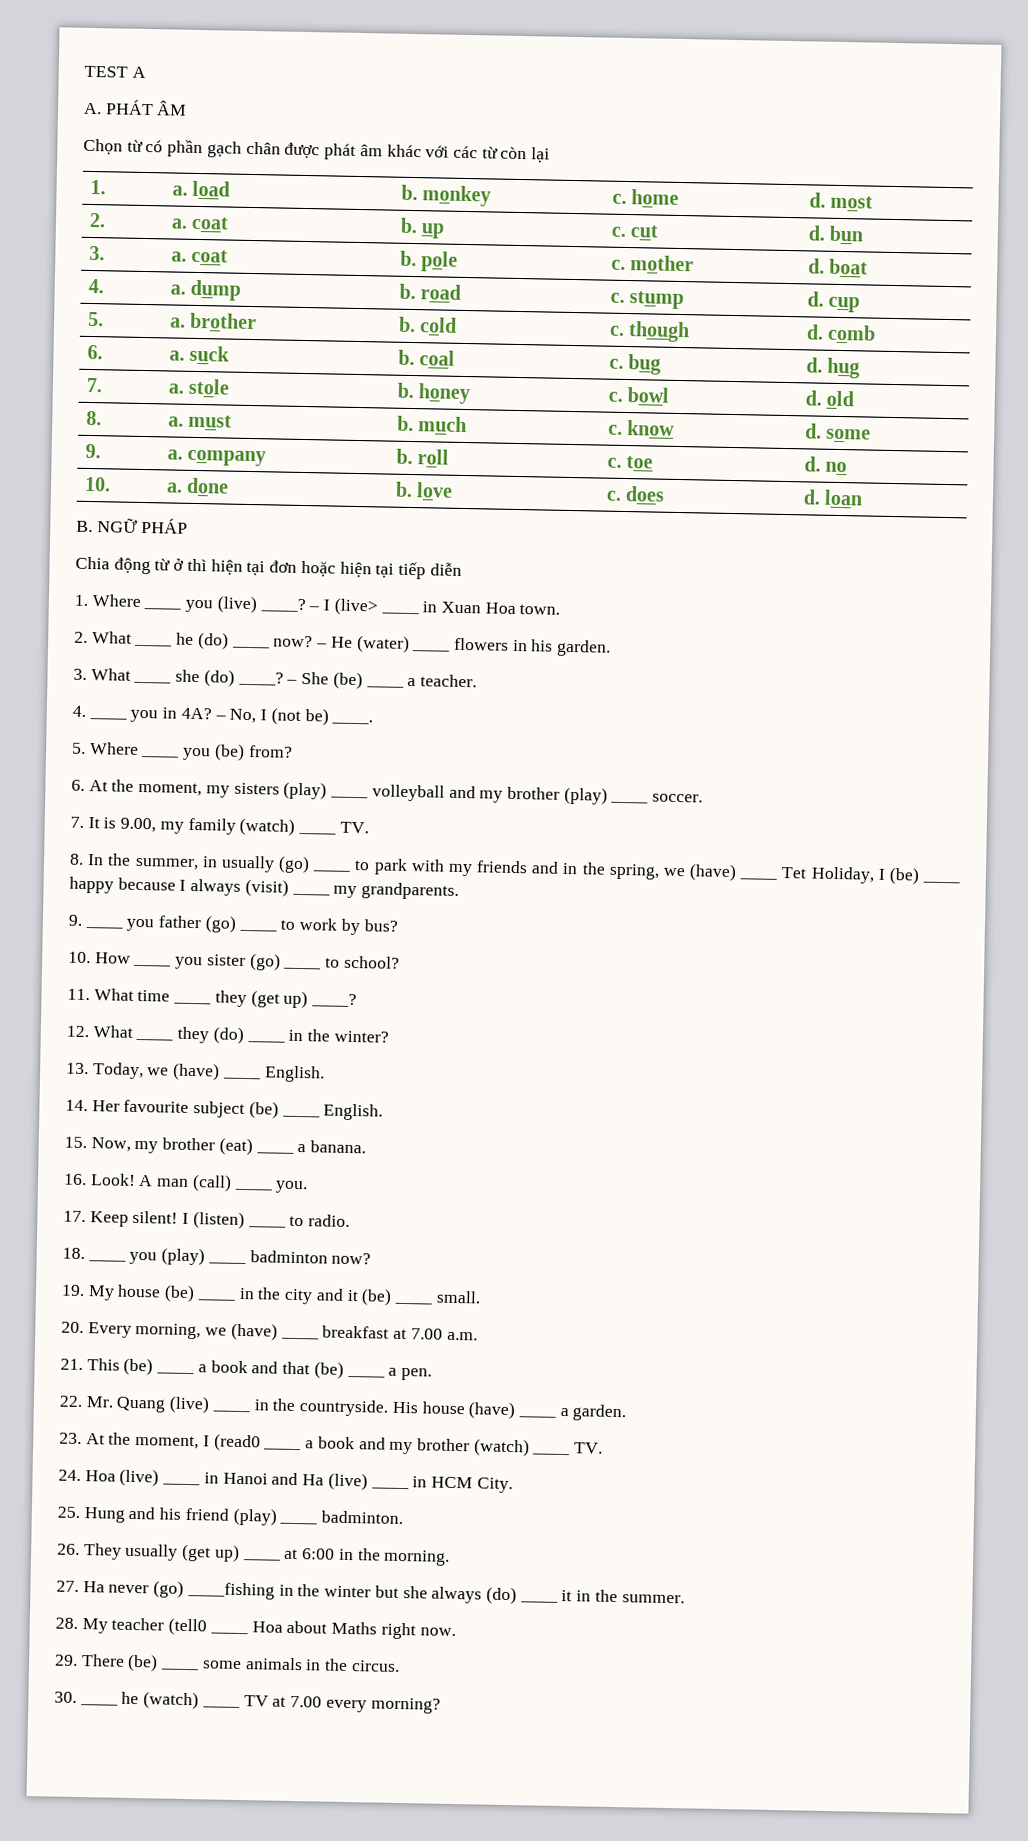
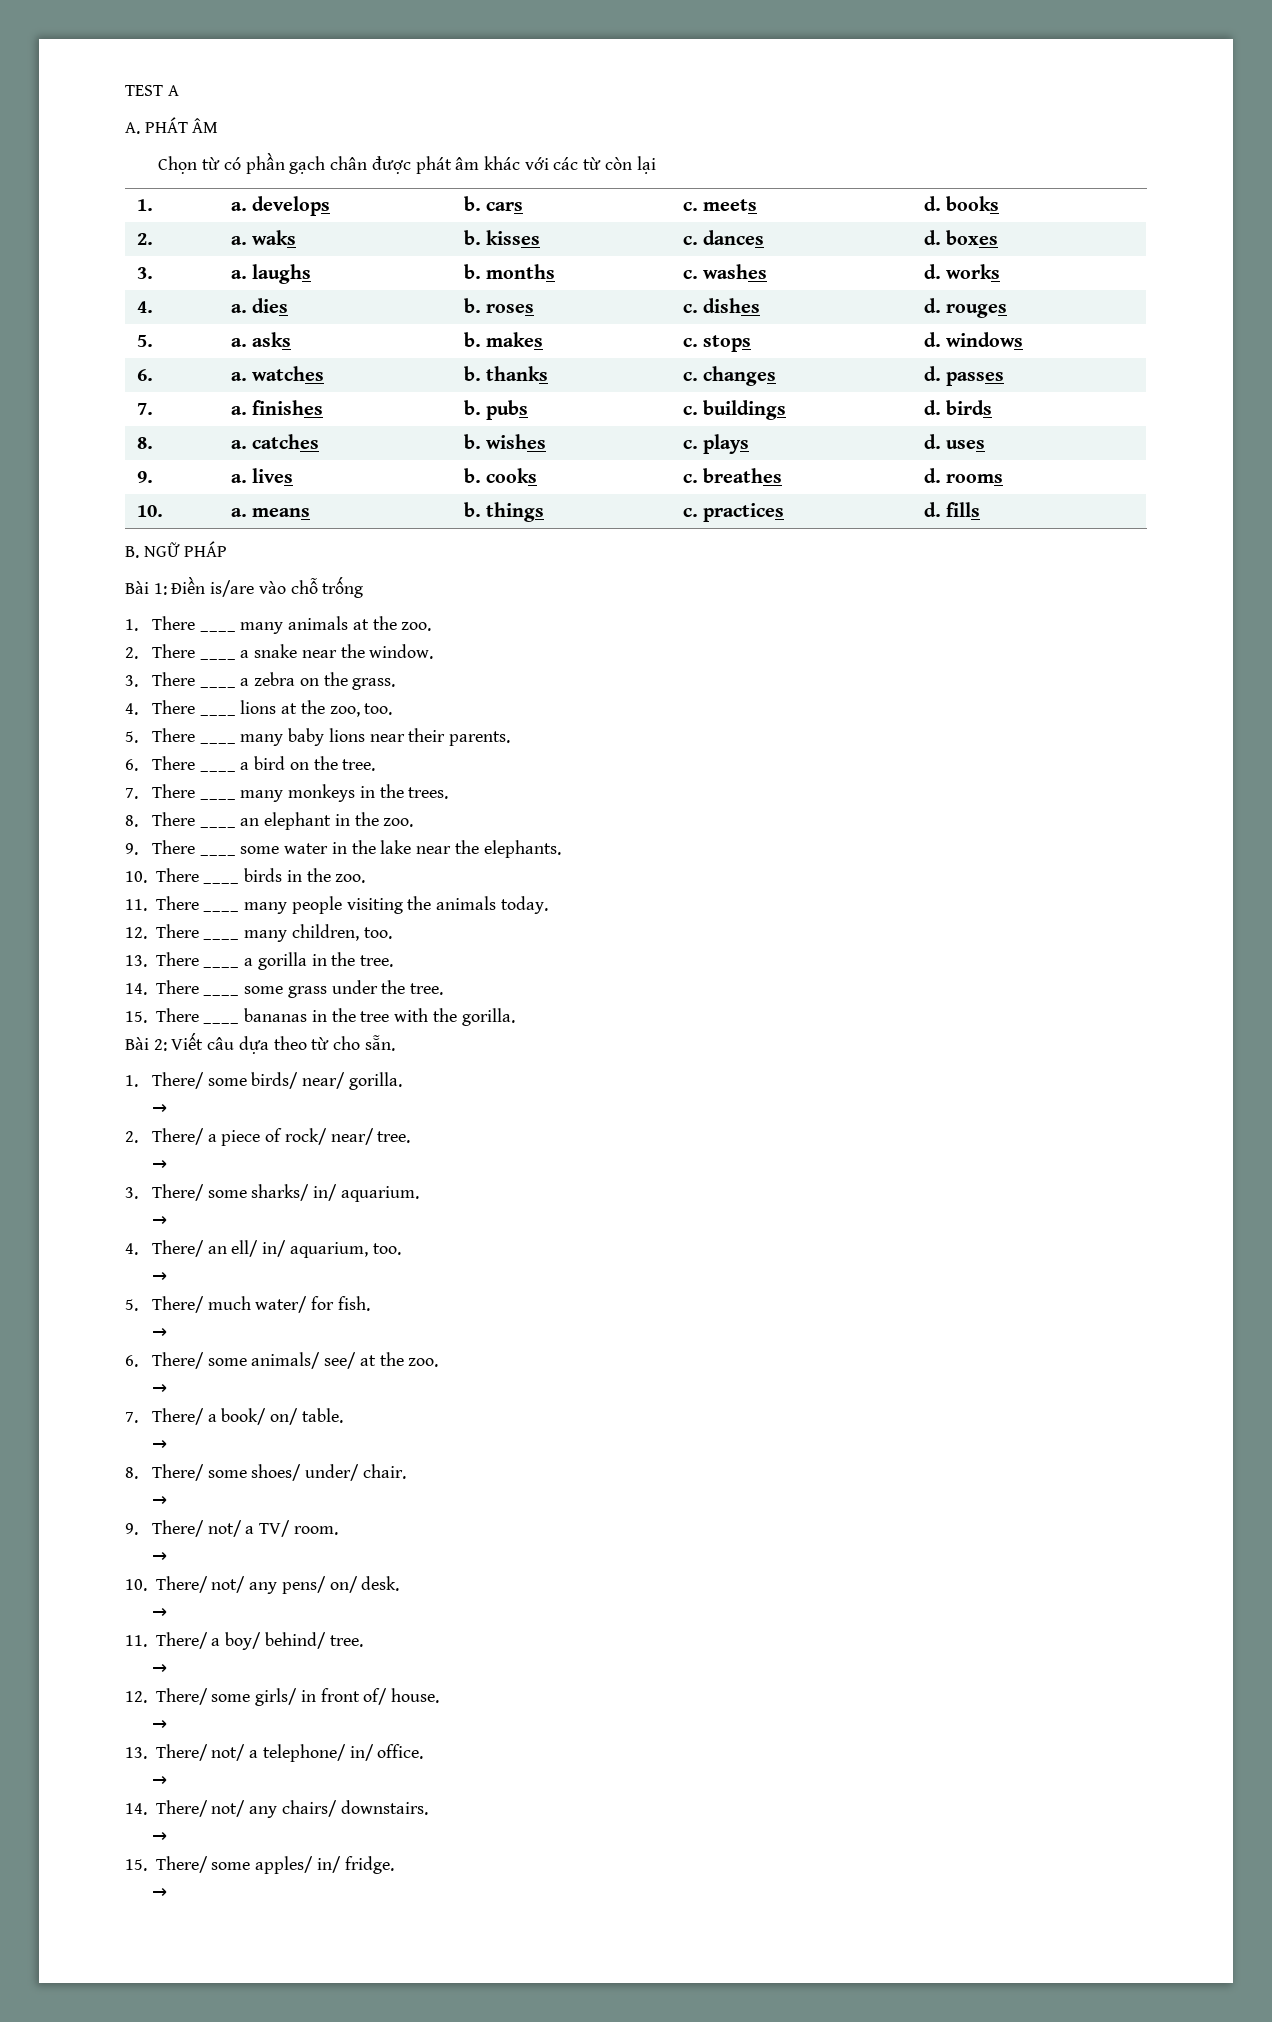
[192,180,231,197] [400,184,492,207] [611,189,680,205] [808,192,874,209] load | b. monkey | c. home | d. most -> [251,196,330,216] [463,196,523,211] [682,199,757,211] [923,196,999,211] develops | b. cars | c. meets | d. books
[191,216,230,230] [399,217,446,239] [610,225,660,238] [807,225,865,242] coat | b. up | c. cut | d. bun -> [251,230,296,245] [463,230,540,245] [682,230,764,245] [923,230,998,245] waks | b. kisses | c. dances | d. boxes
[191,249,229,263] [399,250,459,272] [610,255,695,272] [807,258,869,275] coat | b. pole | c. mother | d. boat -> [251,264,311,284] [463,264,555,279] [682,264,767,279] [923,264,1000,279] laughs | b. months | c. washes | d. works
[190,279,242,301] [398,283,462,300] [609,291,685,310] [806,291,861,313] dump | b. road | c. stump | d. cup -> [251,298,288,313] [463,298,534,313] [682,298,760,313] [923,298,1007,318] dies | b. roses | c. dishes | d. rouges
[190,312,258,330] [397,316,458,333] [608,321,691,343] [805,324,877,341] brother | b. cold | c. though | d. comb -> [251,332,291,347] [463,332,543,347] [682,335,751,352] [923,332,1023,347] asks | b. makes | c. stops | d. windows
[189,345,231,362] [397,349,456,366] [608,354,662,375] [805,357,861,379] suck | b. coal | c. bug | d. hug -> [251,366,324,381] [463,366,548,381] [682,366,776,386] [923,366,1004,386] watches | b. thanks | c. changes | d. passes
[188,378,231,395] [396,382,472,405] [607,387,670,403] [804,390,855,407] stole | b. honey | c. bowl | d. old -> [251,400,323,415] [463,400,528,420] [682,400,786,420] [923,400,992,415] finishes | b. pubs | c. buildings | d. birds
[188,414,233,428] [396,415,468,433] [607,420,676,436] [804,423,872,440] must | b. much | c. know | d. some -> [251,434,319,449] [463,434,546,449] [682,434,749,454] [923,434,985,449] catches | b. wishes | c. plays | d. uses
[187,449,267,467] [395,448,450,465] [606,456,654,469] [803,456,848,473] company | b. roll | c. toe | d. no -> [251,468,293,483] [463,468,537,483] [682,468,782,483] [923,468,1003,483] lives | b. cooks | c. breathes | d. rooms
[186,477,230,494] [394,481,454,498] [605,486,666,502] [802,489,864,506] done | b. love | c. does | d. loan -> [251,508,310,517] [463,502,544,522] [682,503,784,522] [923,502,980,517] means | b. things | c. practices | d. fills
[75,556,462,580] [74,594,142,607] [143,595,561,616] [74,631,612,657] [73,668,477,690] [72,705,86,717] [88,707,374,726] [72,742,139,755] [140,743,293,761] [71,779,704,805] [70,816,369,836] [69,853,960,885] [69,876,460,900] [68,914,398,936] [68,951,400,971] [67,988,358,1009] [66,1025,389,1044] [66,1062,325,1083] [65,1099,384,1121] [64,1136,367,1156] [63,1173,309,1194] [63,1210,351,1230] [62,1247,372,1266] [61,1284,481,1306] [61,1321,478,1341] [60,1357,432,1381] [59,1395,627,1422] [59,1432,604,1457] [58,1468,513,1494] [57,1506,404,1526] [57,1543,451,1566] [56,1580,685,1605] [55,1617,456,1640] [55,1653,400,1672] [54,1691,77,1703] [79,1691,441,1714] Chia động từ ở thì hiện tại đơn hoặc hiện tại tiếp diễn // 1. Where ____ you (live) ____? – I (live> ____ in Xuan Hoa town. // 2. What ____ he (do) ____ now? – He (water) ____ flowers in his garden. // 3. What ____ she (do) ____? – She (be) ____ a teacher. // 4. ____ you in 4A? – No, I (not be) ____. // 5. Where ____ you (be) from? // 6. At the moment, my sisters (play) ____ volleyball and my brother (play) ____ soccer. // 7. It is 9.00, my family (watch) ____ TV. // 8. In the summer, in usually (go) ____ to park with my friends and in the spring, we (have) ____ Tet Holiday, I (be) ____ happy because I always (visit) ____ my grandparents. // 9. ____ you father (go) ____ to work by bus? // 10. How ____ you sister (go) ____ to school? // 11. What time ____ they (get up) ____? // 12. What ____ they (do) ____ in the winter? // 13. Today, we (have) ____ English. // 14. Her favourite subject (be) ____ English. // 15. Now, my brother (eat) ____ a banana. // 16. Look! A man (call) ____ you. // 17. Keep silent! I (listen) ____ to radio. // 18. ____ you (play) ____ badminton now? // 19. My house (be) ____ in the city and it (be) ____ small. // 20. Every morning, we (have) ____ breakfast at 7.00 a.m. // 21. This (be) ____ a book and that (be) ____ a pen. // 22. Mr. Quang (live) ____ in the countryside. His house (have) ____ a garden. // 23. At the moment, I (read0 ____ a book and my brother (watch) ____ TV. // 24. Hoa (live) ____ in Hanoi and Ha (live) ____ in HCM City. // 25. Hung and his friend (play) ____ badminton. // 26. They usually (get up) ____ at 6:00 in the morning. // 27. Ha never (go) ____fishing in the winter but she always (do) ____ it in the summer. // 28. My teacher (tell0 ____ Hoa about Maths right now. // 29. There (be) ____ some animals in the circus. // 30. ____ he (watch) ____ TV at 7.00 every morning? -> [125,576,364,598] [125,616,196,631] [199,616,432,634] [125,644,196,659] [199,658,236,660] [240,644,434,659] [125,672,196,687] [199,686,236,688] [240,672,396,690] [125,700,196,715] [199,714,236,716] [240,700,393,717] [125,728,196,743] [199,728,511,746] [125,756,196,771] [199,770,236,772] [240,756,376,771] [125,784,196,799] [199,784,449,802] [125,812,196,827] [199,826,236,828] [240,812,414,830] [125,840,196,855] [199,854,236,856] [240,840,561,858] [125,868,199,883] [203,882,240,884] [244,868,366,883] [125,896,199,911] [203,896,548,914] [125,924,199,939] [203,924,392,942] [125,952,199,967] [203,966,240,968] [244,952,394,970] [125,980,199,995] [203,994,240,996] [244,980,444,998] [125,1008,199,1023] [203,1022,240,1024] [244,1008,515,1026] [125,1032,395,1054] [125,1072,402,1090] [152,1104,168,1114] [125,1128,411,1146] [152,1160,168,1170] [125,1184,419,1202] [152,1216,168,1226] [125,1240,401,1258] [152,1272,168,1282] [125,1296,370,1313] [152,1328,168,1338] [125,1352,439,1369] [152,1384,168,1394] [125,1408,343,1425] [152,1440,168,1450] [125,1464,406,1481] [152,1496,168,1506] [125,1520,338,1537] [152,1552,168,1562] [125,1576,400,1594] [152,1608,168,1618] [125,1632,363,1650] [152,1664,168,1674] [125,1688,440,1706] [152,1720,168,1730] [125,1744,424,1762] [152,1776,168,1786] [125,1800,428,1818] [152,1832,168,1842] [125,1856,394,1874] [152,1888,168,1898] Bài 1: Điền is/are vào chỗ trống // 1. There ____ many animals at the zoo. // 2. There ____ a snake near the window. // 3. There ____ a zebra on the grass. // 4. There ____ lions at the zoo, too. // 5. There ____ many baby lions near their parents. // 6. There ____ a bird on the tree. // 7. There ____ many monkeys in the trees. // 8. There ____ an elephant in the zoo. // 9. There ____ some water in the lake near the elephants. // 10. There ____ birds in the zoo. // 11. There ____ many people visiting the animals today. // 12. There ____ many children, too. // 13. There ____ a gorilla in the tree. // 14. There ____ some grass under the tree. // 15. There ____ bananas in the tree with the gorilla. // Bài 2: Viết câu dựa theo từ cho sẵn. // 1. There/ some birds/ near/ gorilla. // → // 2. There/ a piece of rock/ near/ tree. // → // 3. There/ some sharks/ in/ aquarium. // → // 4. There/ an ell/ in/ aquarium, too. // → // 5. There/ much water/ for fish. // → // 6. There/ some animals/ see/ at the zoo. // → // 7. There/ a book/ on/ table. // → // 8. There/ some shoes/ under/ chair. // → // 9. There/ not/ a TV/ room. // → // 10. There/ not/ any pens/ on/ desk. // → // 11. There/ a boy/ behind/ tree. // → // 12. There/ some girls/ in front of/ house. // → // 13. There/ not/ a telephone/ in/ office. // → // 14. There/ not/ any chairs/ downstairs. // → // 15. There/ some apples/ in/ fridge. // →

